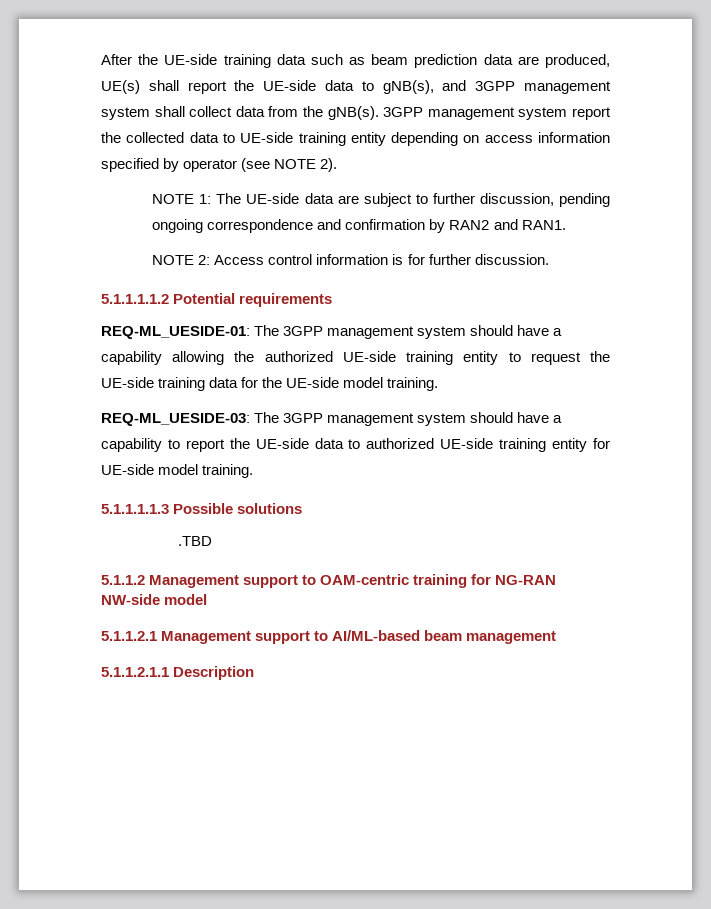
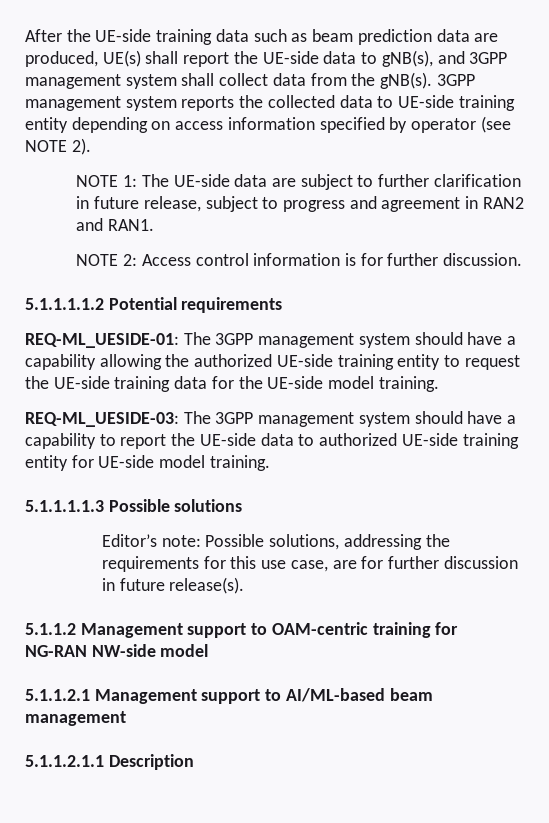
[572,107,611,120] report -> [181,96,235,111] reports
[479,193,611,207] [152,219,446,233] discussion, pending ongoing correspondence and confirmation by -> [433,174,521,187] [76,196,479,212] clarification in future release, subject to progress and agreement in
[177,536,212,546] .TBD -> [102,534,450,550] [102,556,518,572] [102,577,245,594] Editor’s note: Possible solutions, addressing the requirements for this use case, are for further discussion in future release(s).

